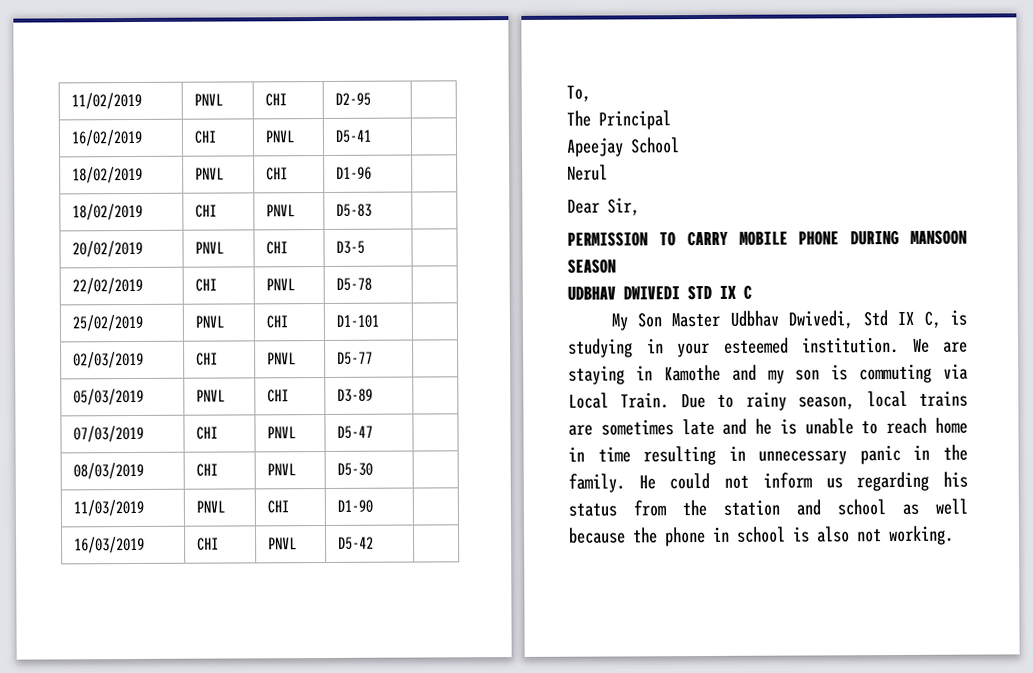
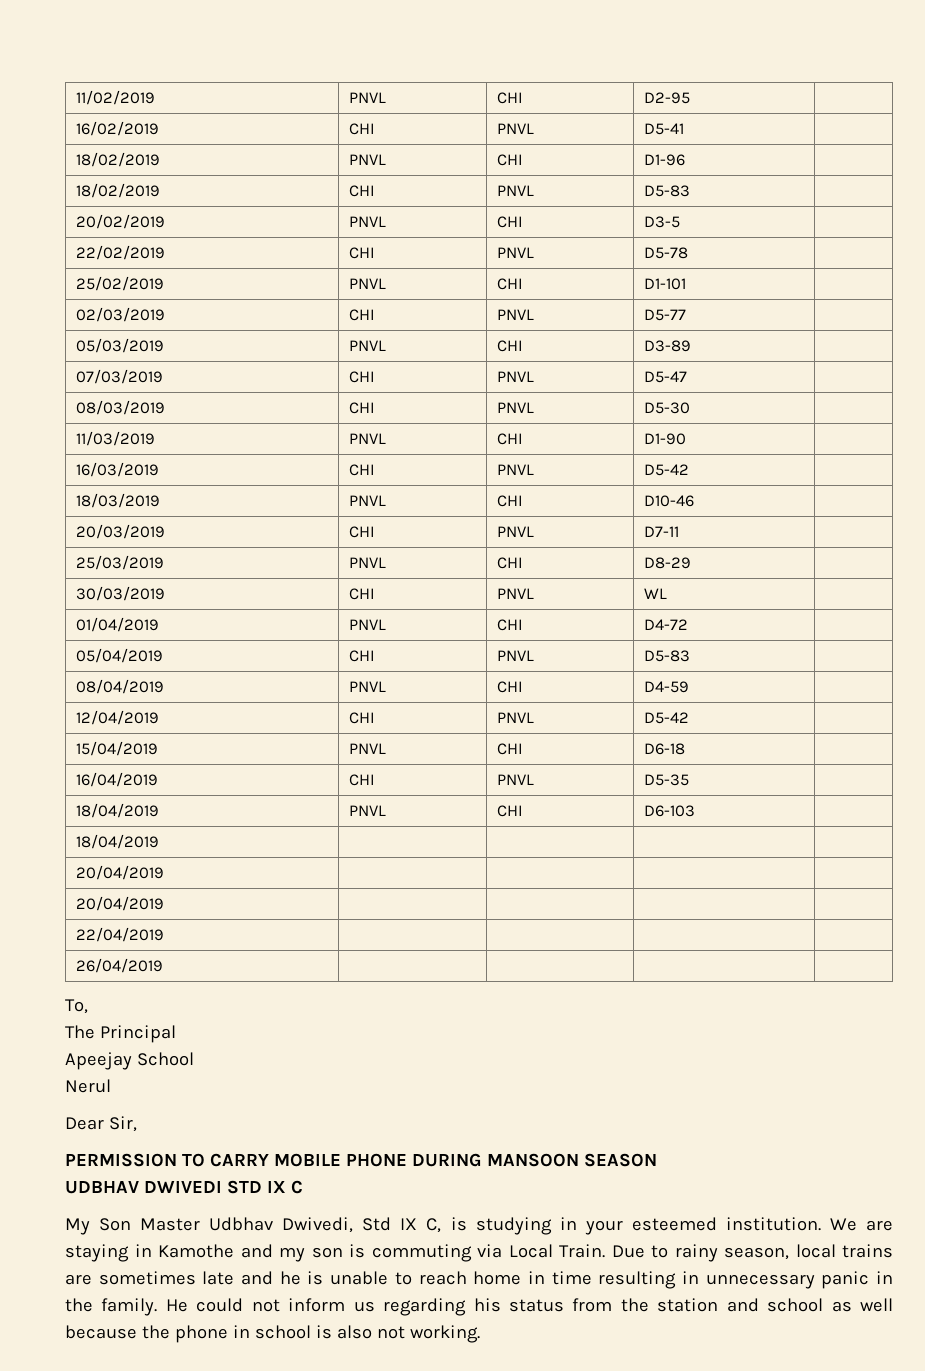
(375, 543) none -> [76,493,161,508] [349,495,387,506] [497,495,524,507] [644,495,695,507] [76,524,166,539] [349,526,376,538] [497,526,535,537] [644,526,680,537] [76,555,165,570] [349,557,387,568] [497,557,524,569] [644,557,692,569] [76,586,166,601] [349,588,376,600] [497,588,535,599] [644,588,668,599] [76,617,160,632] [349,619,387,630] [497,619,524,631] [644,619,689,630] [76,648,164,663] [349,650,376,662] [497,650,535,661] [644,650,691,662] [76,679,165,694] [349,681,387,692] [497,681,524,693] [644,681,690,693] [76,710,160,725] [349,712,376,724] [497,712,535,723] [644,712,690,724] [76,741,159,756] [349,743,387,754] [497,743,524,755] [644,743,686,755] [76,772,159,787] [349,774,376,786] [497,774,535,785] [644,774,690,786] [76,803,160,818] [349,805,387,816] [497,805,524,817] [644,805,696,817] [76,834,160,849] [76,865,165,880] [76,896,165,911] [76,927,165,942] [76,958,164,973] // 18/03/2019 | PNVL | CHI | D10-46 | // 20/03/2019 | CHI | PNVL | D7-11 | // 25/03/2019 | PNVL | CHI | D8-29 | // 30/03/2019 | CHI | PNVL | WL | // 01/04/2019 | PNVL | CHI | D4-72 | // 05/04/2019 | CHI | PNVL | D5-83 | // 08/04/2019 | PNVL | CHI | D4-59 | // 12/04/2019 | CHI | PNVL | D5-42 | // 15/04/2019 | PNVL | CHI | D6-18 | // 16/04/2019 | CHI | PNVL | D5-35 | // 18/04/2019 | PNVL | CHI | D6-103 | // 18/04/2019 | | | | // 20/04/2019 | | | | // 20/04/2019 | | | | // 22/04/2019 | | | | // 26/04/2019 | | | |

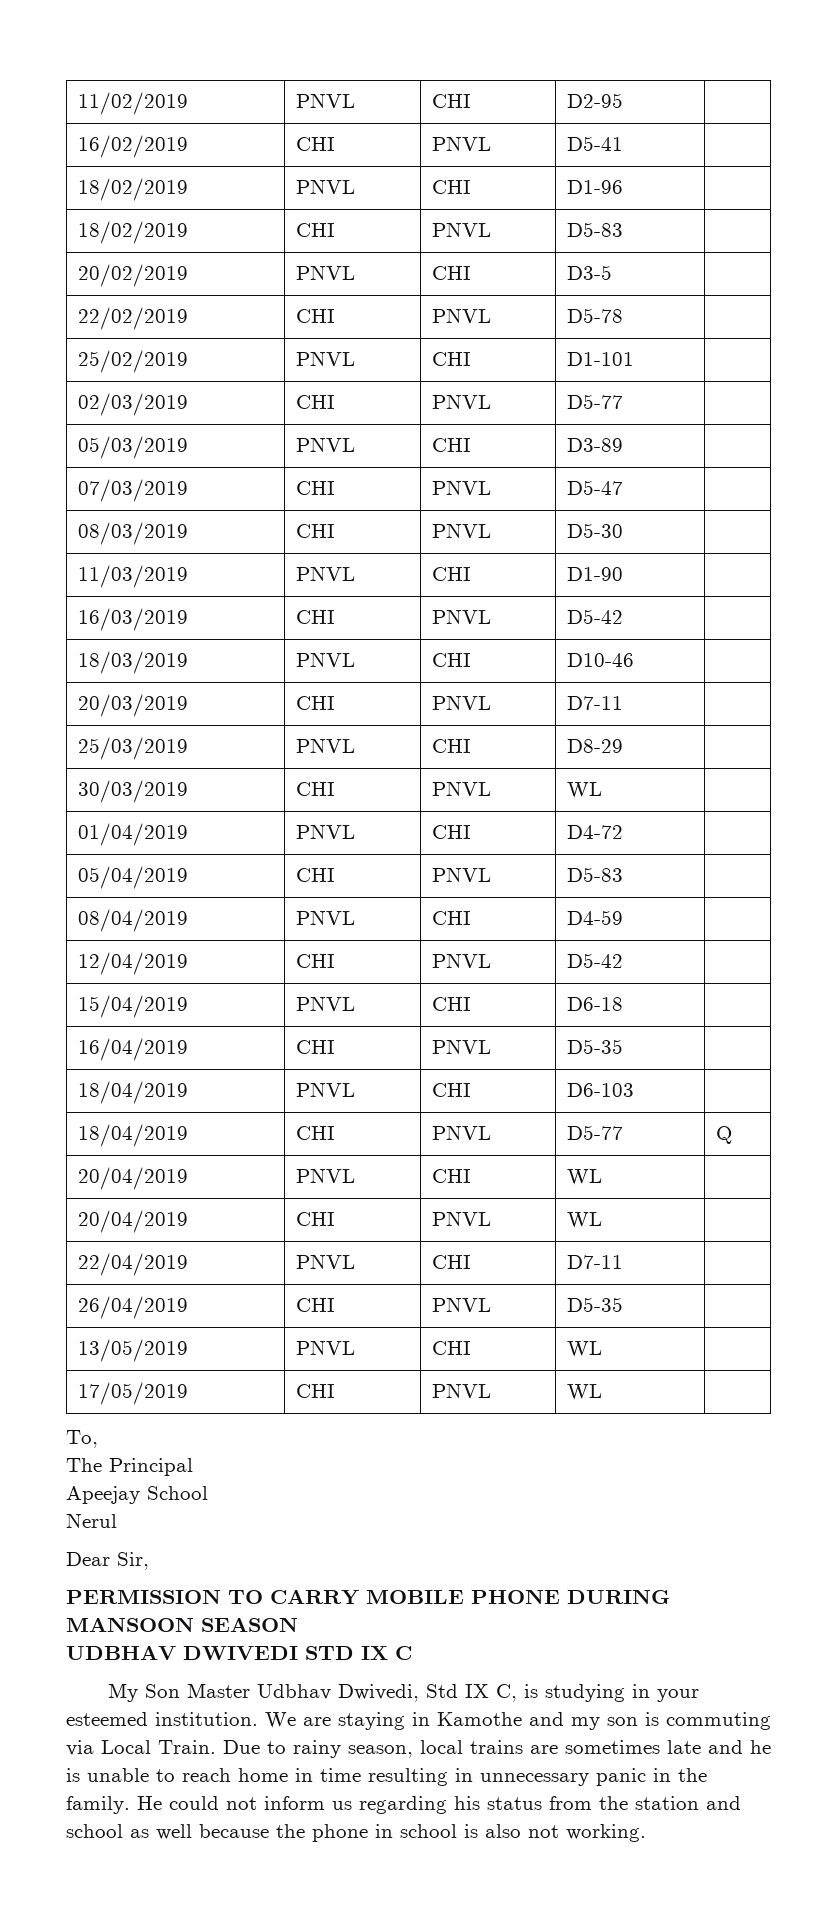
[76,865,165,880] [76,896,165,911] [76,927,165,942] [76,958,164,973] | | | // 20/04/2019 | | | | // 20/04/2019 | | | | // 22/04/2019 | | | | // 26/04/2019 | | | -> [295,1126,335,1140] [431,1125,491,1140] [566,1125,623,1140] [715,1126,732,1144] [77,1167,188,1190] [295,1168,355,1183] [431,1169,471,1183] [566,1169,602,1185] [77,1210,188,1233] [295,1212,335,1226] [431,1211,491,1226] [566,1212,602,1228] [77,1253,188,1276] [295,1254,355,1269] [431,1255,471,1269] [566,1255,623,1269] [77,1296,188,1319] [295,1298,335,1312] [431,1297,491,1312] [566,1297,623,1312] [77,1339,188,1362] [295,1340,355,1355] [431,1341,471,1355] [566,1341,602,1357] [77,1382,188,1405] [295,1384,335,1398] [431,1383,491,1398] [566,1384,602,1400] CHI | PNVL | D5-77 | Q // 20/04/2019 | PNVL | CHI | WL | // 20/04/2019 | CHI | PNVL | WL | // 22/04/2019 | PNVL | CHI | D7-11 | // 26/04/2019 | CHI | PNVL | D5-35 | // 13/05/2019 | PNVL | CHI | WL | // 17/05/2019 | CHI | PNVL | WL

